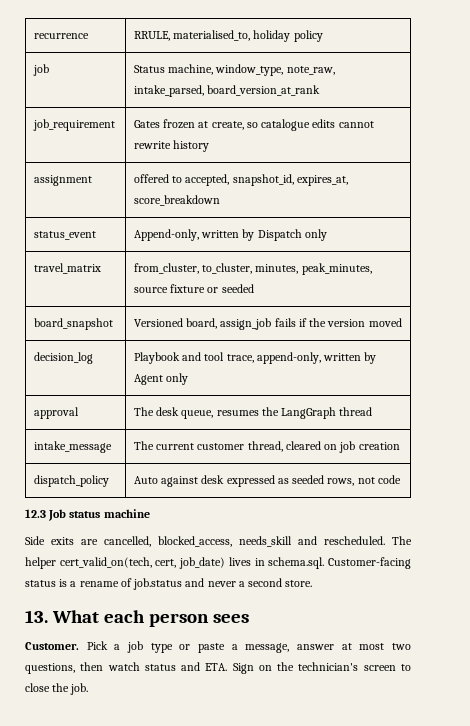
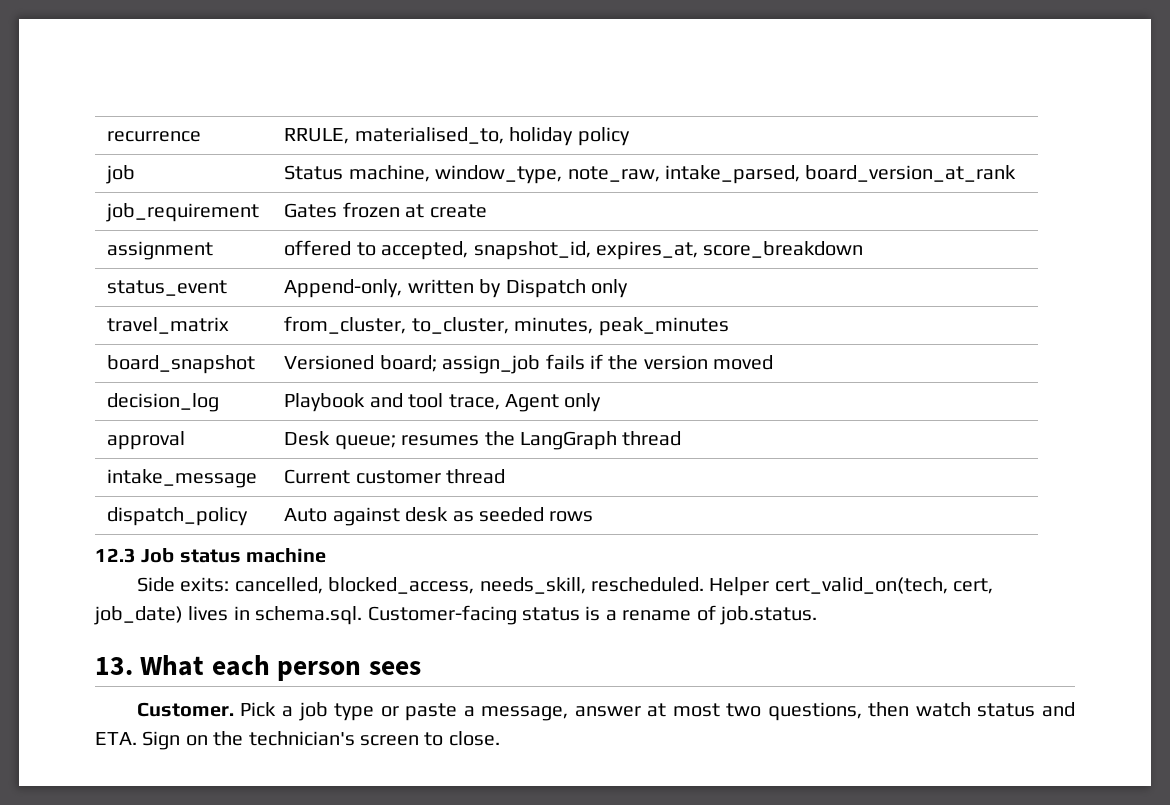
[211,119,374,131] [134,140,210,152] create, so catalogue edits cannot rewrite history -> [429,204,487,218] create
[301,263,372,275] [134,284,254,293] peak_minutes, source fixture or seeded -> [598,317,729,336] peak_minutes
[186,318,218,329] board, -> [379,355,437,372] board;
[256,352,377,364] append-only, written by -> (500, 402) none
[134,407,214,419] The desk queue, -> [284,431,396,450] Desk queue;
[134,441,400,453] The current customer thread, cleared on job creation -> [284,469,506,484] Current customer thread
[226,475,275,487] expressed -> (449, 514) none
[327,475,401,486] rows, not code -> [549,511,594,522] rows
[51,536,412,547] [25,557,56,569] exits are cancelled, blocked_access, needs_skill and rescheduled. The helper -> [180,577,770,596] exits: cancelled, blocked_access, needs_skill, rescheduled. Helper
[133,578,313,590] job.status and never a second store. -> [719,606,817,625] job.status.
[25,683,89,695] close the job. -> [448,731,500,746] close.

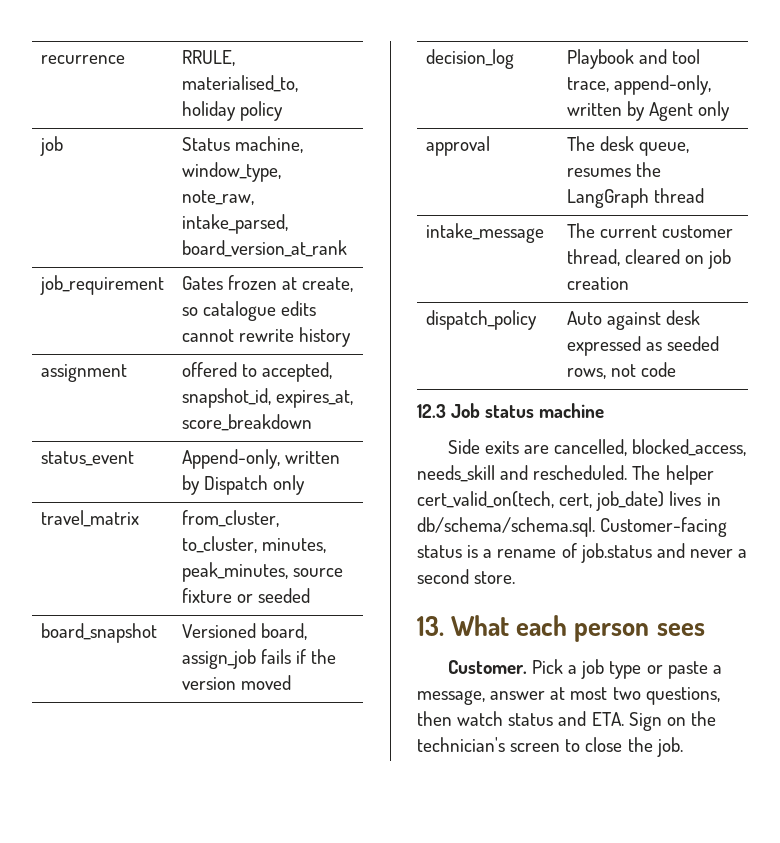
[429,204,487,218] create -> [302,277,354,292] [181,301,316,321] [181,327,351,347] create, so catalogue edits cannot rewrite history
[598,317,729,336] peak_minutes -> [181,562,343,582] [181,588,310,603] peak_minutes, source fixture or seeded
[379,355,437,372] board; -> [260,623,307,640] board,
(500, 402) none -> [613,75,711,95] [566,101,645,121] append-only, written by
[284,431,396,450] Desk queue; -> [566,136,689,156] The desk queue,
[284,469,506,484] Current customer thread -> [566,223,733,238] [566,249,732,269] [566,277,629,290] The current customer thread, cleared on job creation
(449, 514) none -> [566,336,641,356] expressed
[549,511,594,522] rows -> [566,362,676,379] rows, not code
[180,577,770,596] exits: cancelled, blocked_access, needs_skill, rescheduled. Helper -> [485,439,747,456] [417,465,714,485] exits are cancelled, blocked_access, needs_skill and rescheduled. The helper
[255,606,363,625] schema.sql. -> [417,517,595,537] db/schema/schema.sql.
[719,606,817,625] job.status. -> [580,543,748,563] [417,569,516,584] job.status and never a second store.
[448,731,500,746] close. -> [585,737,683,757] close the job.

